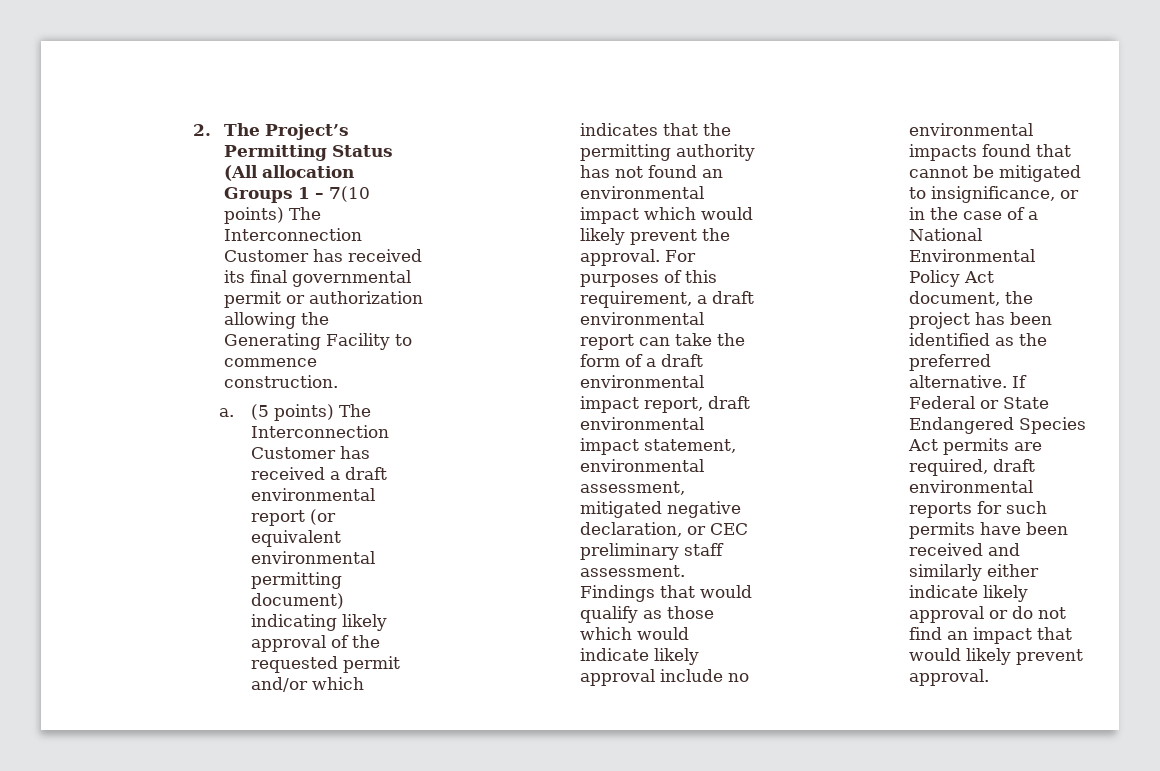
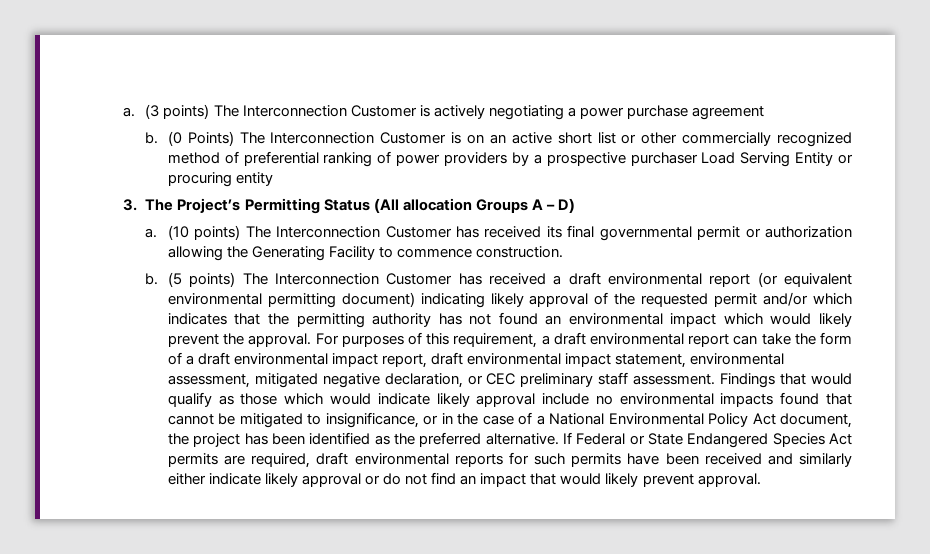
[192,124,211,136] 2. -> [122,104,764,120] [145,131,853,147] [167,151,854,167] [167,172,273,187] [122,199,137,211] a. (3 points) The Interconnection Customer is actively negotiating a power purchase agreement // b. (0 Points) The Interconnection Customer is on an active short list or other commercially recognized method of preferential ranking of power providers by a prospective purchaser Load Serving Entity or procuring entity // 3.
[298,186,371,202] 1 – 7(10 -> [531,198,575,213] [145,225,189,240] A – D) // a. (10
[219,408,235,417] a. -> [145,273,159,285] b.

